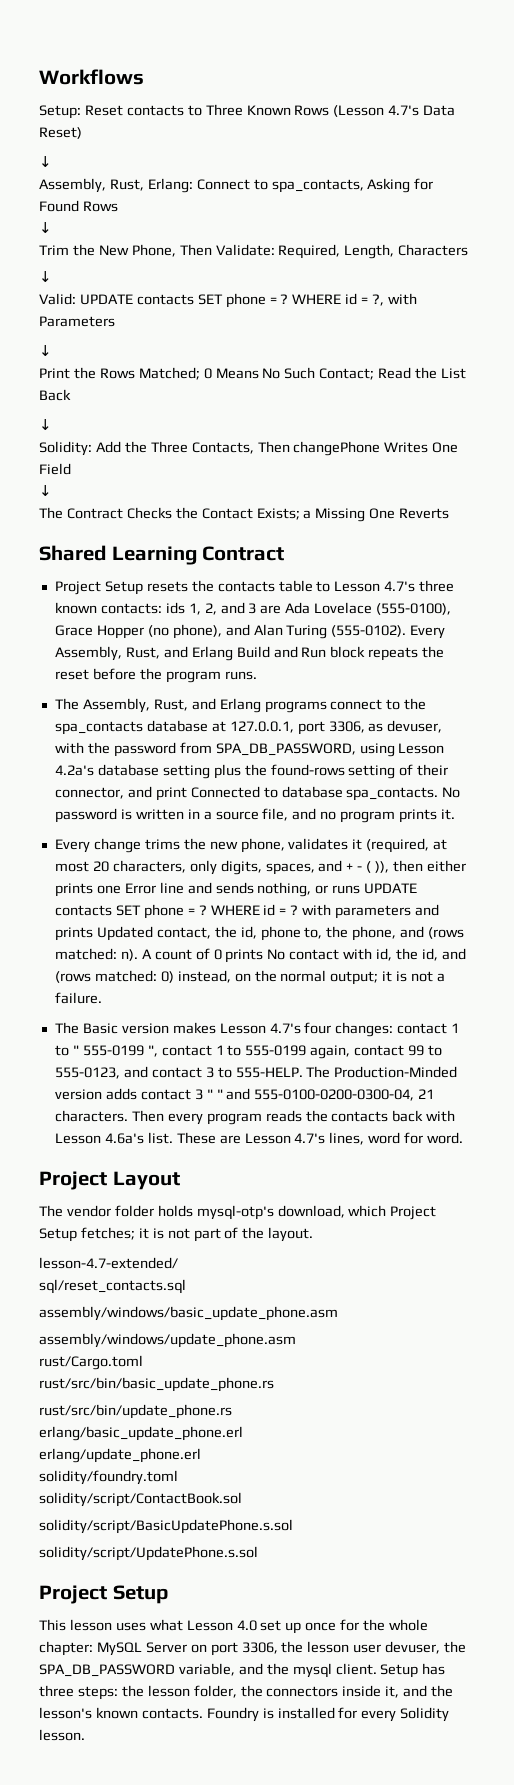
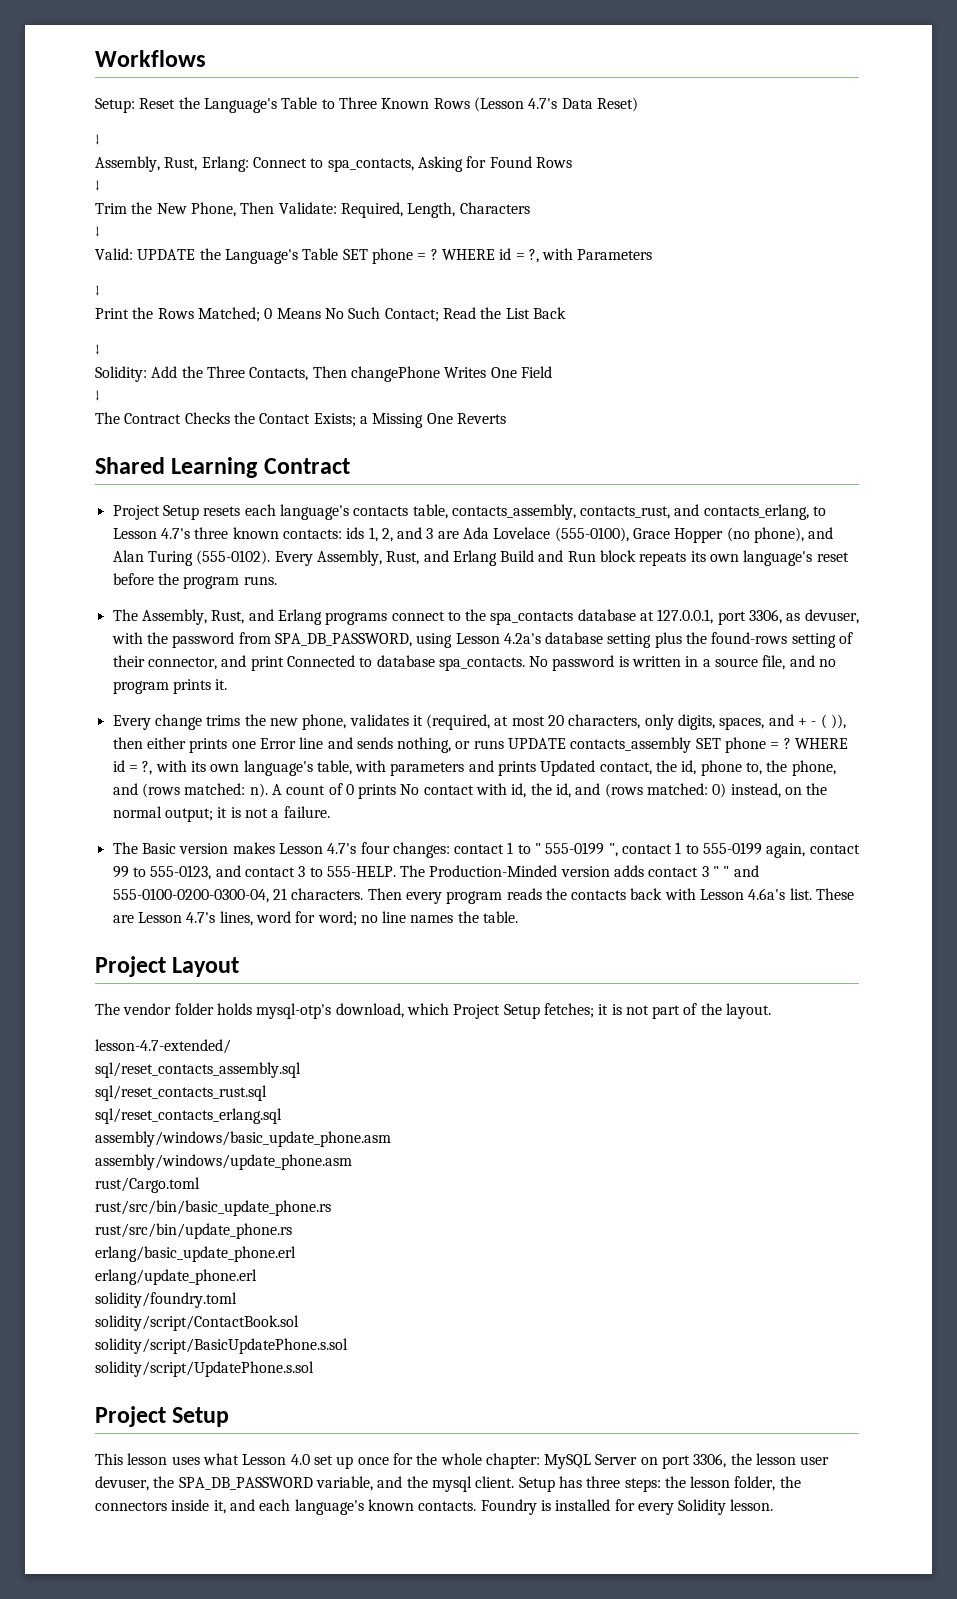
[126,105,184,116] contacts -> [178,97,318,113] the Language's Table
[136,294,194,305] contacts -> [199,248,339,264] the Language's Table
[191,580,313,592] the contacts table -> [244,504,809,520] each language's contacts table, contacts_assembly, contacts_rust, and contacts_erlang,
[422,646,445,658] the -> [690,550,813,566] its own language's
[54,904,299,919] contacts SET phone = ? WHERE id = ? -> [570,737,849,753] [112,760,352,776] contacts_assembly SET phone = ? WHERE id = ?, with its own language's table,
[427,1132,464,1144] word. -> [317,911,519,926] word; no line names the table.
[39,1279,186,1294] sql/reset_contacts.sql -> [95,1062,301,1078] [95,1085,267,1101] [95,1108,282,1124] sql/reset_contacts_assembly.sql // sql/reset_contacts_rust.sql // sql/reset_contacts_erlang.sql
[431,1685,454,1697] [39,1707,92,1719] the lesson's -> [259,1499,364,1515] each language's

